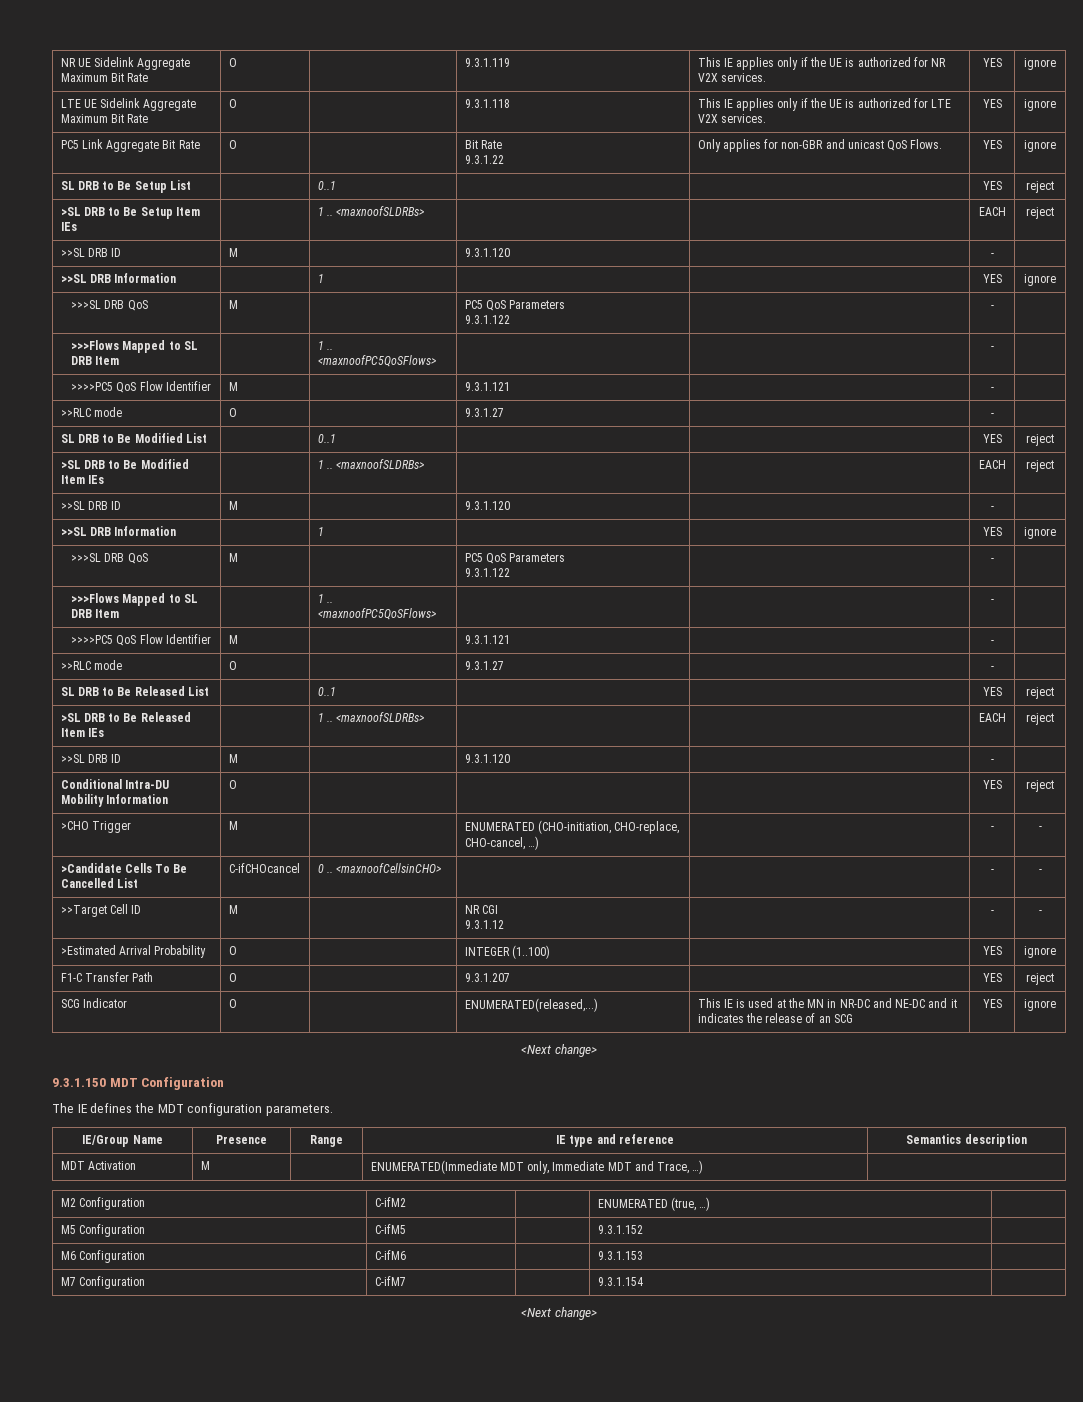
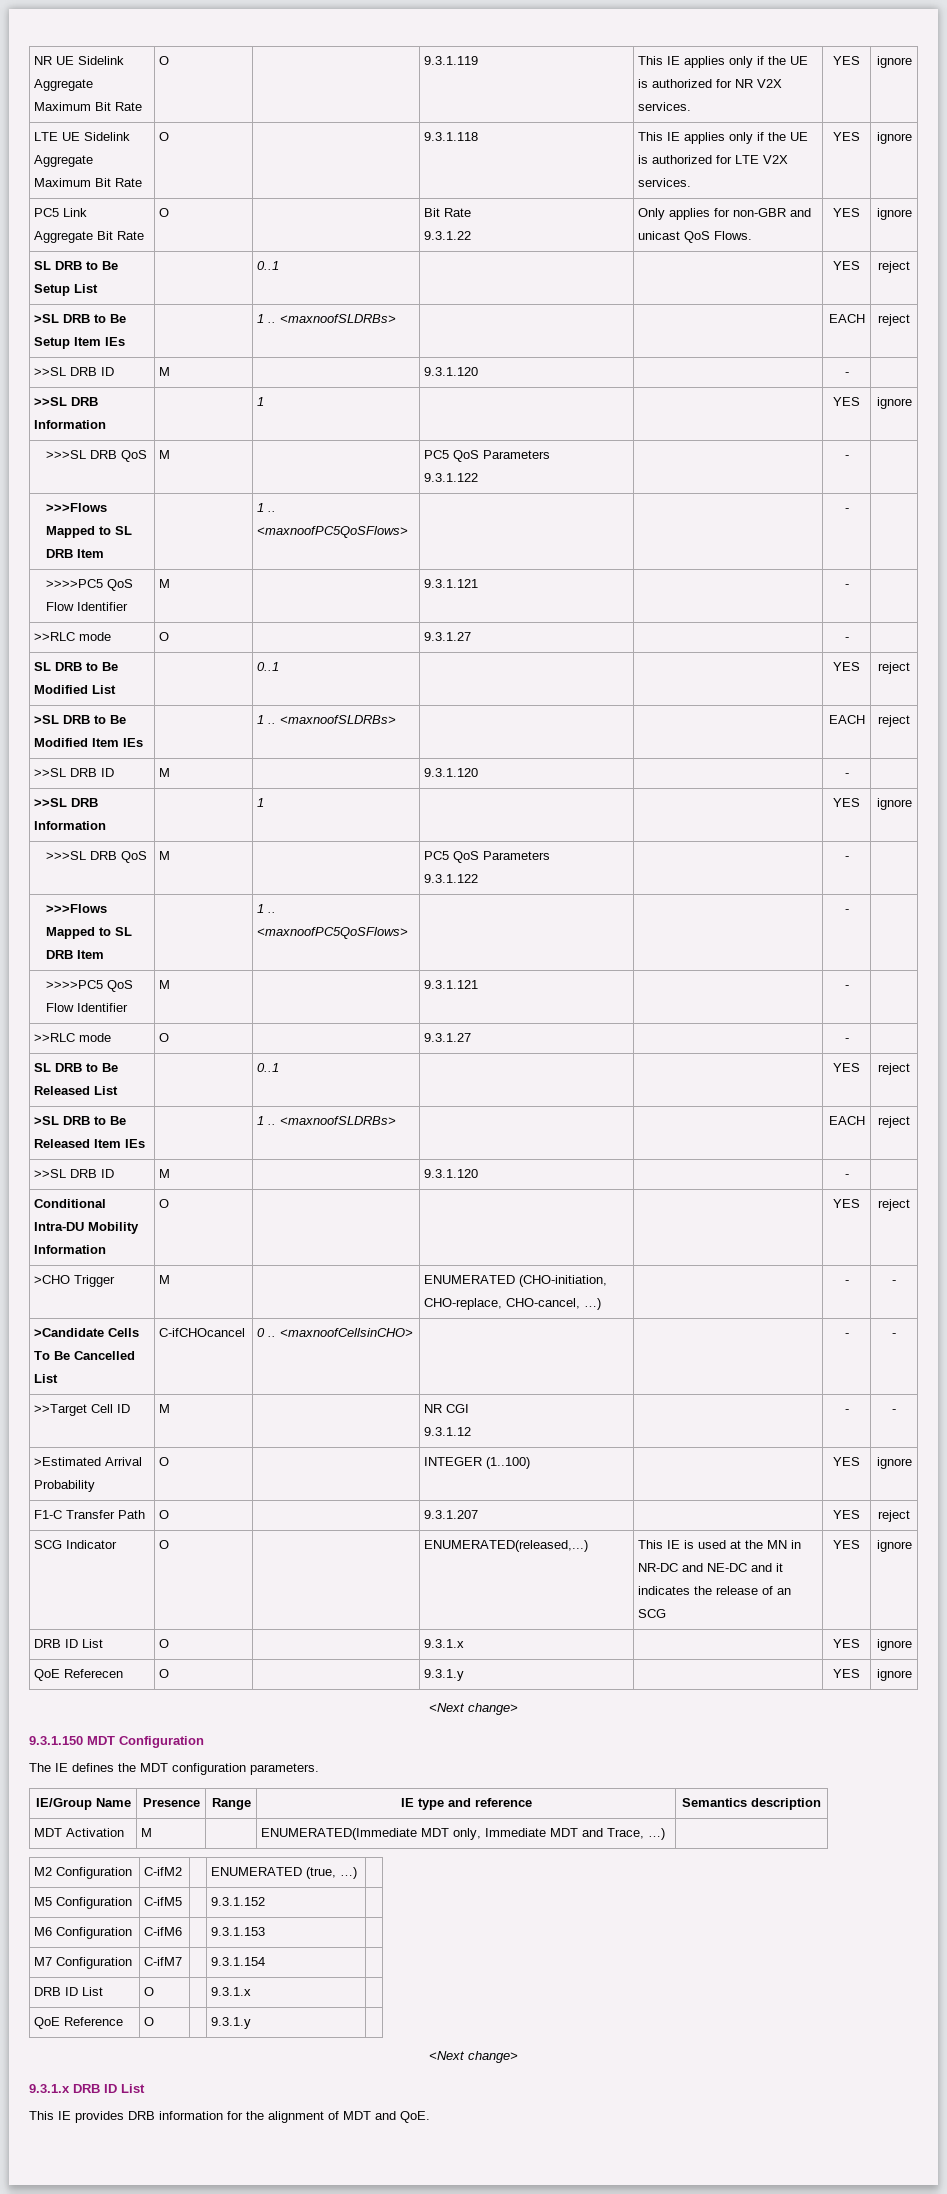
(1056, 1005) none -> [34,1639,104,1648] [159,1639,170,1648] [424,1639,465,1648] [833,1639,860,1648] [876,1639,912,1651] [34,1669,124,1681] [159,1669,170,1678] [424,1669,465,1681] [833,1669,860,1678] [876,1669,912,1681] // DRB ID List | O | | 9.3.1.x | | YES | ignore // QoE Referecen | O | | 9.3.1.y | | YES | ignore
[521,1307,597,1320] // <Next change> -> [34,1987,104,1996] [144,1987,155,1996] [211,1987,252,1996] [34,2017,124,2029] [144,2017,155,2026] [211,2017,252,2029] [429,2051,518,2063] [29,2084,145,2093] [29,2111,430,2123] // DRB ID List | O | | 9.3.1.x | // QoE Reference | O | | 9.3.1.y | // <Next change> // 9.3.1.x DRB ID List // This IE provides DRB information for the alignment of MDT and QoE.

